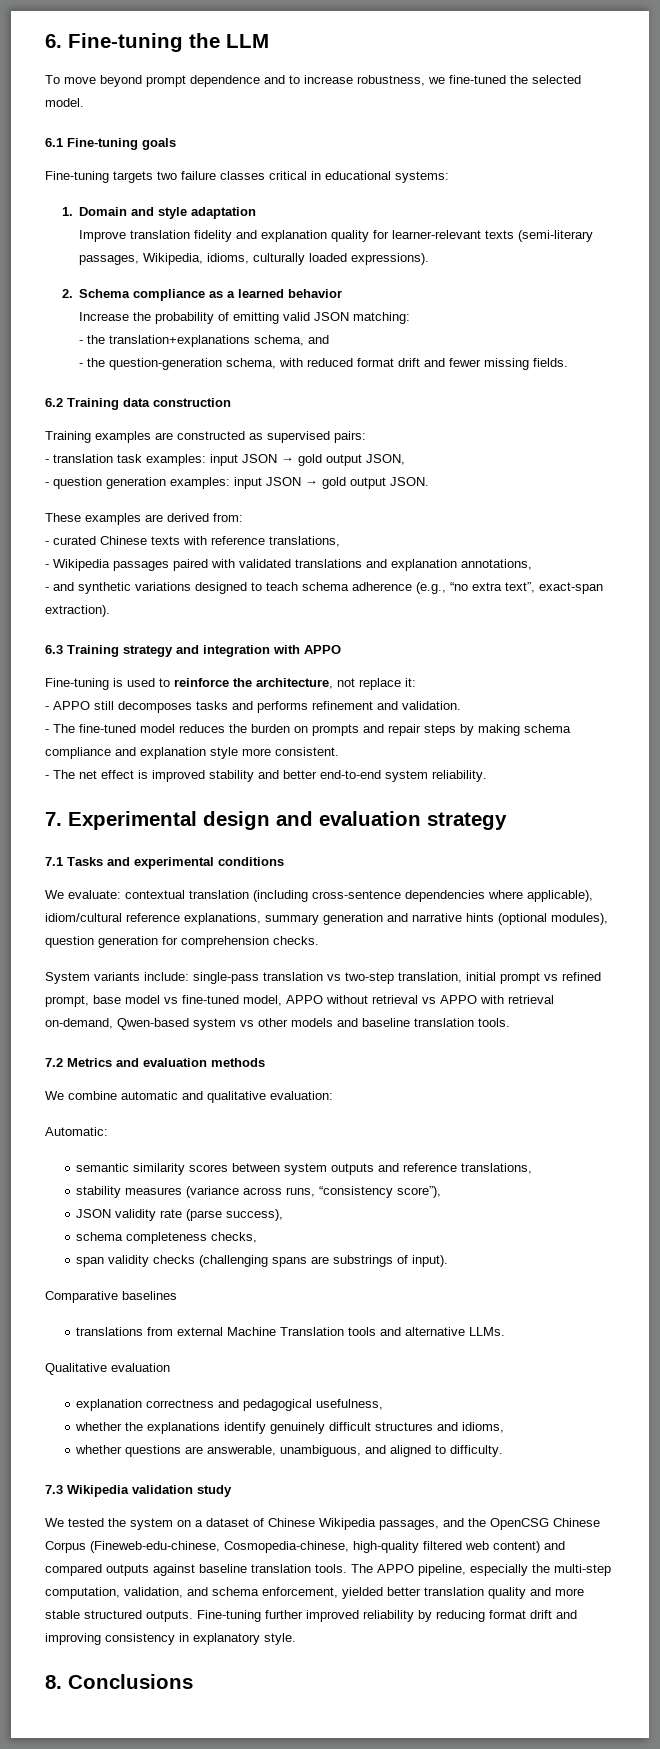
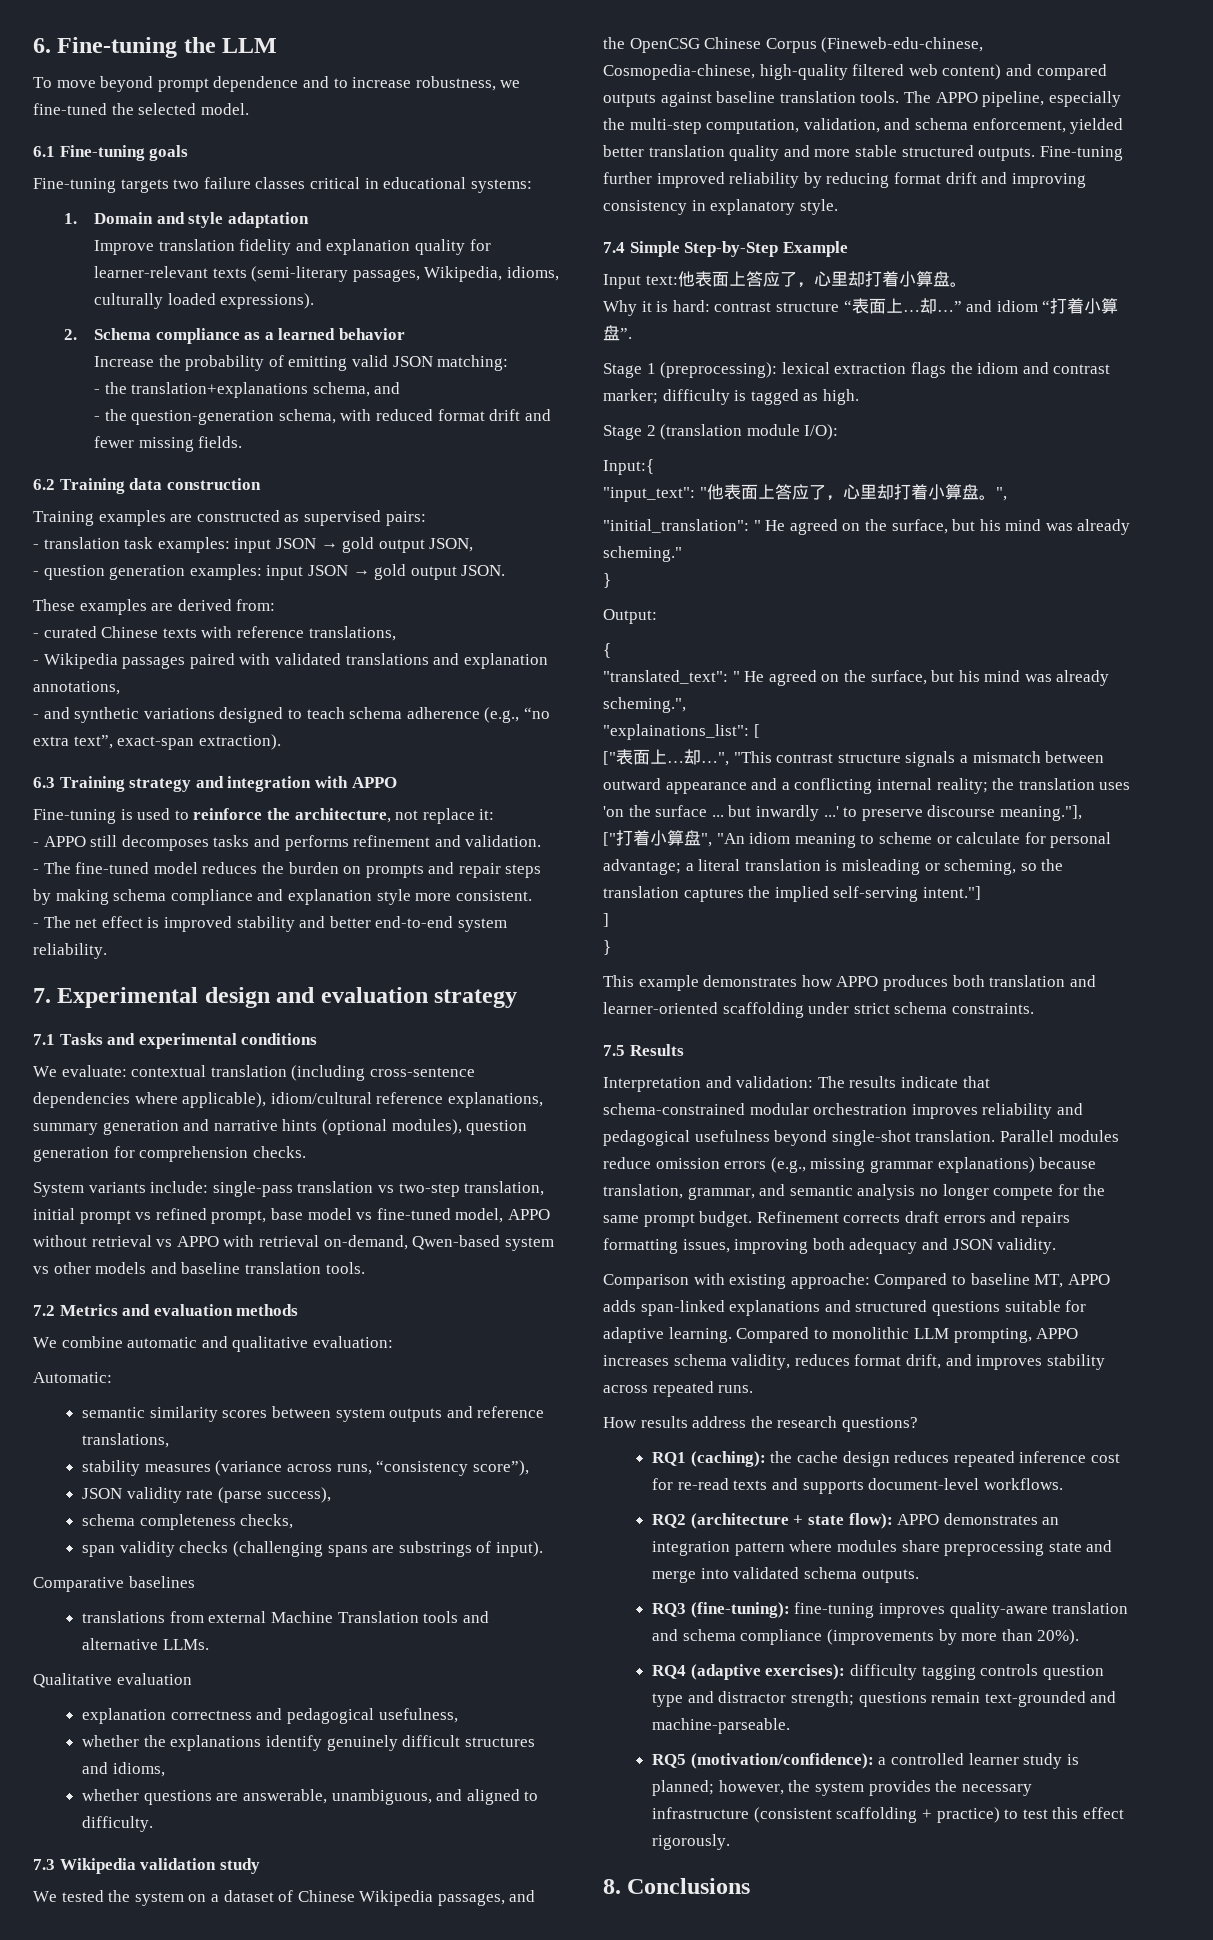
(296, 1639) none -> [603,241,848,257] [603,271,967,289] [603,298,1119,316] [603,325,632,341] [603,362,1111,378] [603,389,859,405] [603,424,839,440] [603,459,654,475] [603,484,1007,502] [603,519,1131,535] [603,546,682,562] [603,573,611,588] [603,609,657,624] [603,643,611,658] [603,670,1110,686] [603,697,686,713] [603,724,760,740] [603,749,1105,767] [603,778,1131,794] [603,805,1082,821] [603,830,1112,848] [603,859,1064,875] [603,886,981,902] [603,913,609,927] [603,940,611,955] [603,975,1096,991] [603,1002,1034,1018] [603,1044,684,1056] [603,1076,990,1092] [603,1103,1083,1119] [603,1130,1119,1146] [603,1157,1097,1173] [603,1184,1106,1200] [603,1211,1070,1227] [603,1238,1057,1254] [603,1273,1110,1289] [603,1300,1087,1316] [603,1327,1079,1343] [603,1354,1105,1370] [603,1381,754,1397] [603,1416,918,1432] [652,1451,1120,1467] [652,1478,1063,1494] [652,1513,1060,1529] [652,1540,1113,1556] [652,1567,919,1583] [652,1602,1129,1618] [652,1629,1080,1645] [652,1664,1104,1680] [652,1691,1117,1707] [652,1718,791,1734] [652,1753,1079,1769] [652,1780,1032,1796] [652,1807,1124,1823] [652,1834,731,1850] // 7.4 Simple Step-by-Step Example // Input text:他表面上答应了，心里却打着小算盘。 // Why it is hard: contrast structure “表面上…却…” and idiom “打着小算盘”. // Stage 1 (preprocessing): lexical extraction flags the idiom and contrast marker; difficulty is tagged as high. // Stage 2 (translation module I/O): // Input:{ // "input_text": "他表面上答应了，心里却打着小算盘。", // "initial_translation": " He agreed on the surface, but his mind was already scheming." // } // Output: // { // "translated_text": " He agreed on the surface, but his mind was already scheming.", // "explainations_list": [ // ["表面上…却…", "This contrast structure signals a mismatch between outward appearance and a conflicting internal reality; the translation uses 'on the surface ... but inwardly ...' to preserve discourse meaning."], // ["打着小算盘", "An idiom meaning to scheme or calculate for personal advantage; a literal translation is misleading or scheming, so the translation captures the implied self-serving intent."] // ] // } // This example demonstrates how APPO produces both translation and learner-oriented scaffolding under strict schema constraints. // 7.5 Results // Interpretation and validation: The results indicate that schema-constrained modular orchestration improves reliability and pedagogical usefulness beyond single-shot translation. Parallel modules reduce omission errors (e.g., missing grammar explanations) because translation, grammar, and semantic analysis no longer compete for the same prompt budget. Refinement corrects draft errors and repairs formatting issues, improving both adequacy and JSON validity. // Comparison with existing approache: Compared to baseline MT, APPO adds span-linked explanations and structured questions suitable for adaptive learning. Compared to monolithic LLM prompting, APPO increases schema validity, reduces format drift, and improves stability across repeated runs. // How results address the research questions? // RQ1 (caching): the cache design reduces repeated inference cost for re-read texts and supports document-level workflows. // RQ2 (architecture + state flow): APPO demonstrates an integration pattern where modules share preprocessing state and merge into validated schema outputs. // RQ3 (fine-tuning): fine-tuning improves quality-aware translation and schema compliance (improvements by more than 20%). // RQ4 (adaptive exercises): difficulty tagging controls question type and distractor strength; questions remain text-grounded and machine-parseable. // RQ5 (motivation/confidence): a controlled learner study is planned; however, the system provides the necessary infrastructure (consistent scaffolding + practice) to test this effect rigorously.

